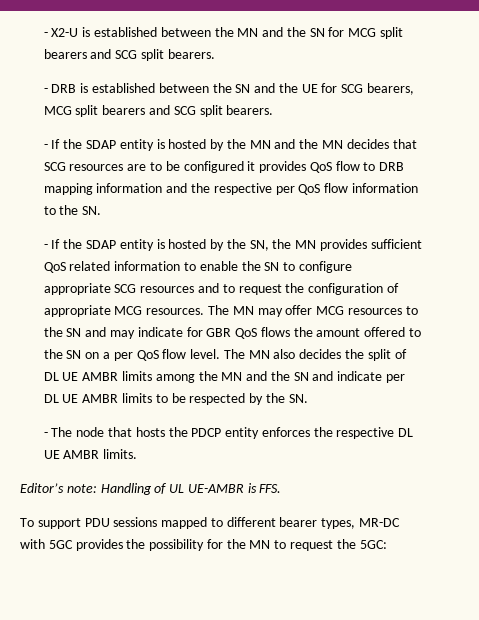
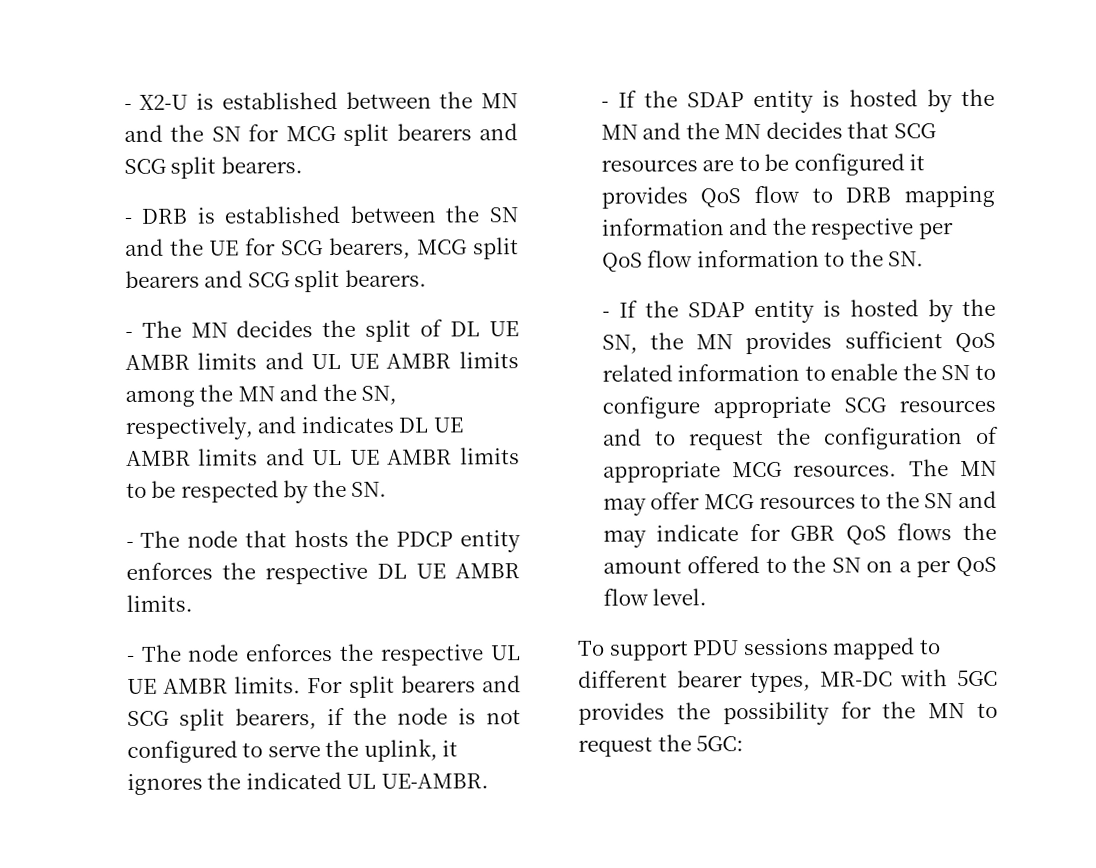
(274, 110) none -> [124,319,519,342] [124,351,519,370] [124,383,398,407] [124,415,463,440] [125,447,520,466] [125,479,388,504] [125,529,521,553] [125,562,520,585] [125,594,193,612] [126,643,521,666] [126,675,521,698] [126,707,521,731] [126,738,459,763] [126,771,489,795] // - The MN decides the split of DL UE AMBR limits and UL UE AMBR limits among the MN and the SN, respectively, and indicates DL UE AMBR limits and UL UE AMBR limits to be respected by the SN. // - The node that hosts the PDCP entity enforces the respective DL UE AMBR limits. // - The node enforces the respective UL UE AMBR limits. For split bearers and SCG split bearers, if the node is not configured to serve the uplink, it ignores the indicated UL UE-AMBR.
[223,349,407,361] [43,371,405,383] [43,393,308,405] [43,427,414,439] [43,449,138,459] [20,483,282,495] The MN also decides the split of DL UE AMBR limits among the MN and the SN and indicate per DL UE AMBR limits to be respected by the SN. // - The node that hosts the PDCP entity enforces the respective DL UE AMBR limits. // Editor’s note: Handling of UL UE-AMBR is FFS. -> (708, 597) none

